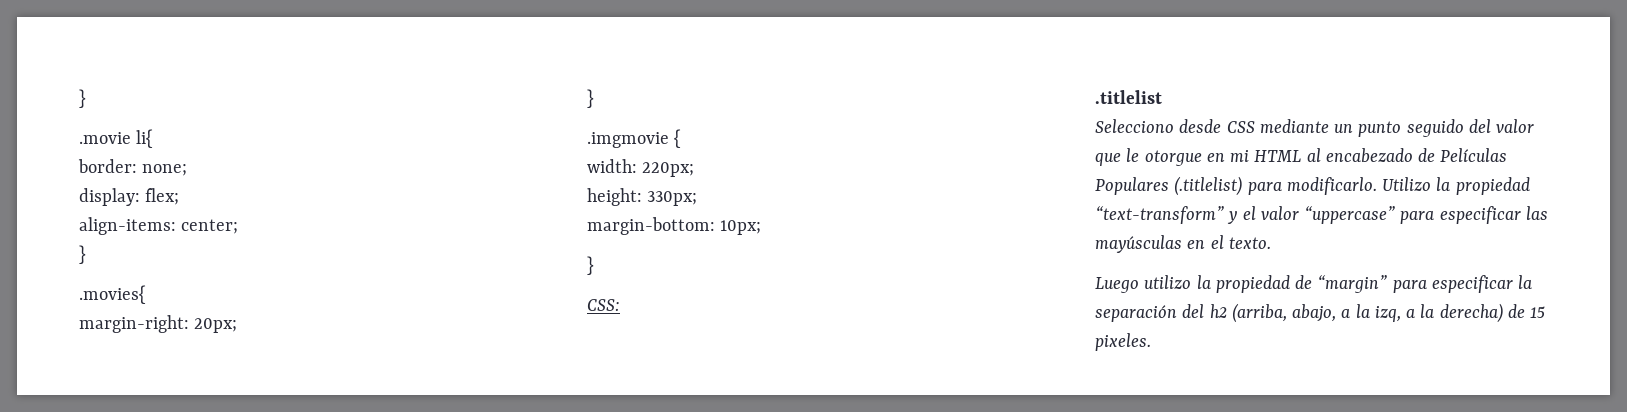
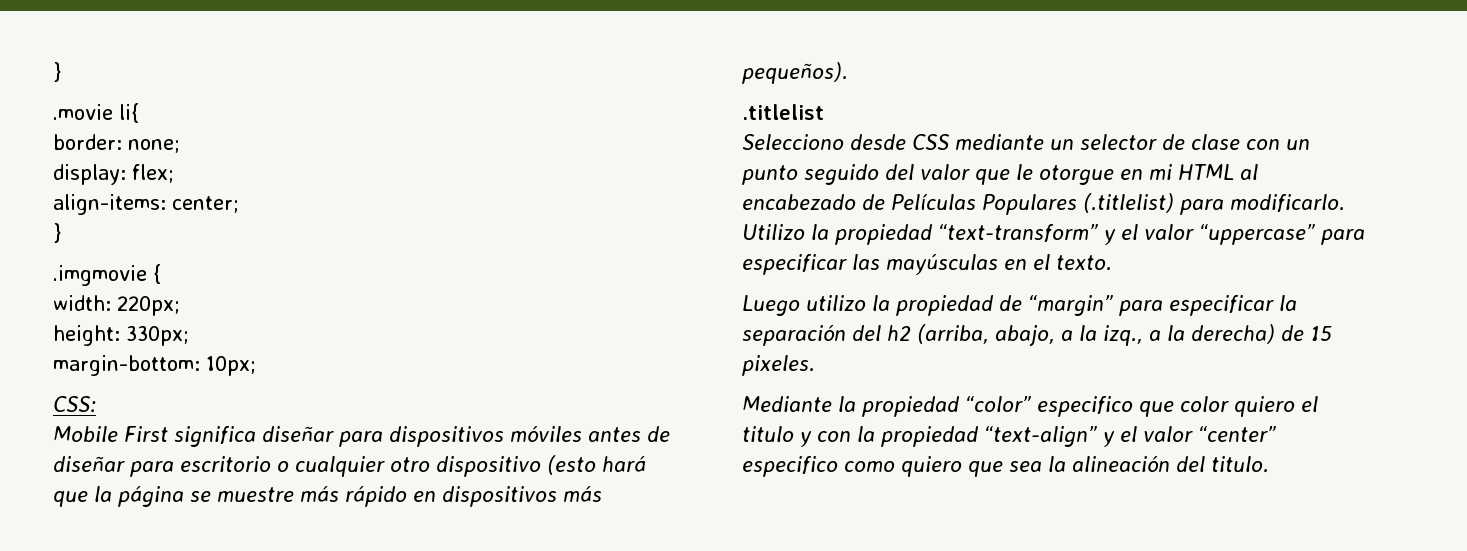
[79,285,146,304] [79,315,238,333] [587,89,594,108] // .movies{ // margin-right: 20px; // } -> (62, 233) none
[587,256,594,275] [587,299,620,311] } // CSS: -> [53,396,96,413] [53,426,670,447] [53,455,646,477] [53,486,602,507] [742,62,848,84] CSS: // Mobile First significa diseñar para dispositivos móviles antes de diseñar para escritorio o cualquier otro dispositivo (esto hará que la página se muestre más rápido en dispositivos más pequeños).
(1354, 128) none -> [1080,134,1310,150] selector de clase con un
[1374,306,1401,322] izq, -> [1103,325,1143,346] izq.,
(1151, 342) none -> [742,396,1318,417] [742,426,1276,447] [742,456,1269,477] // Mediante la propiedad “color” especifico que color quiero el titulo y con la propiedad “text-align” y el valor “center” especifico como quiero que sea la alineación del titulo.

